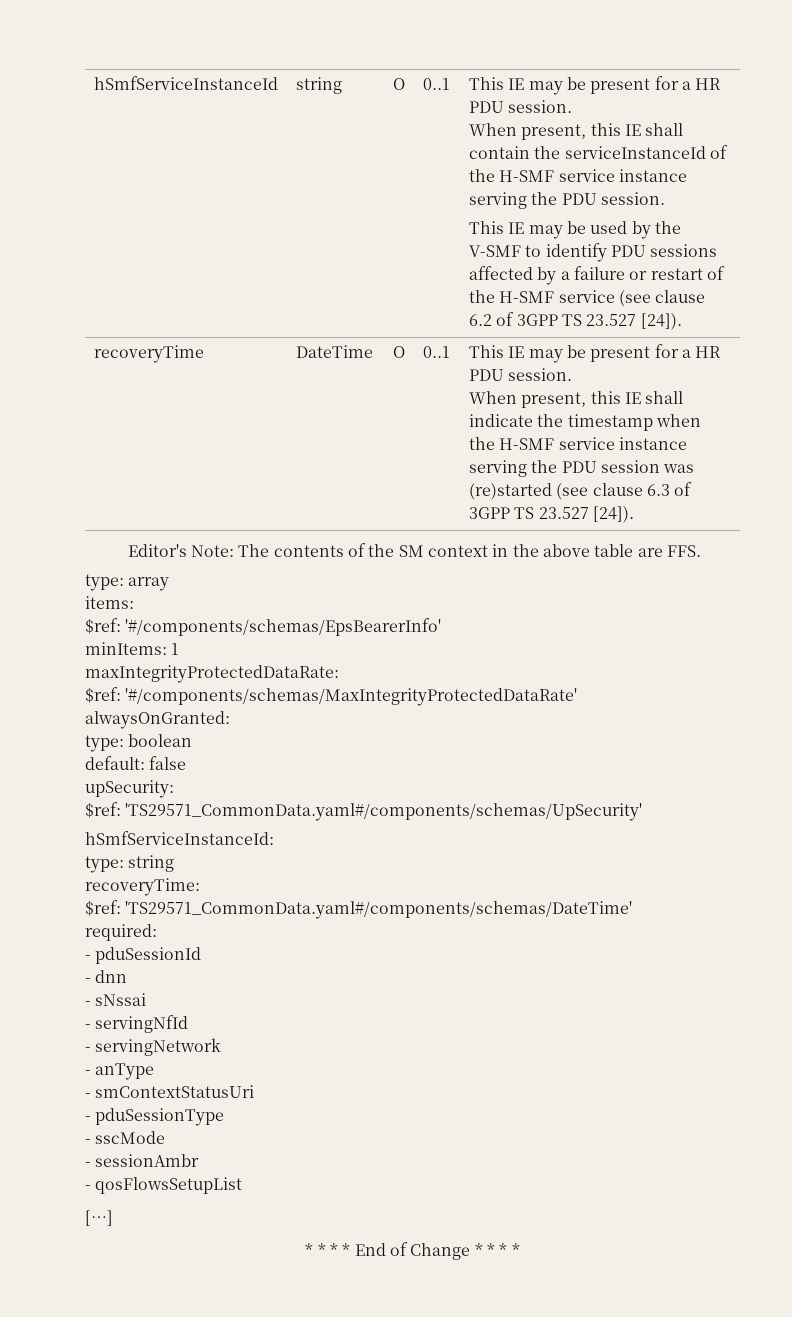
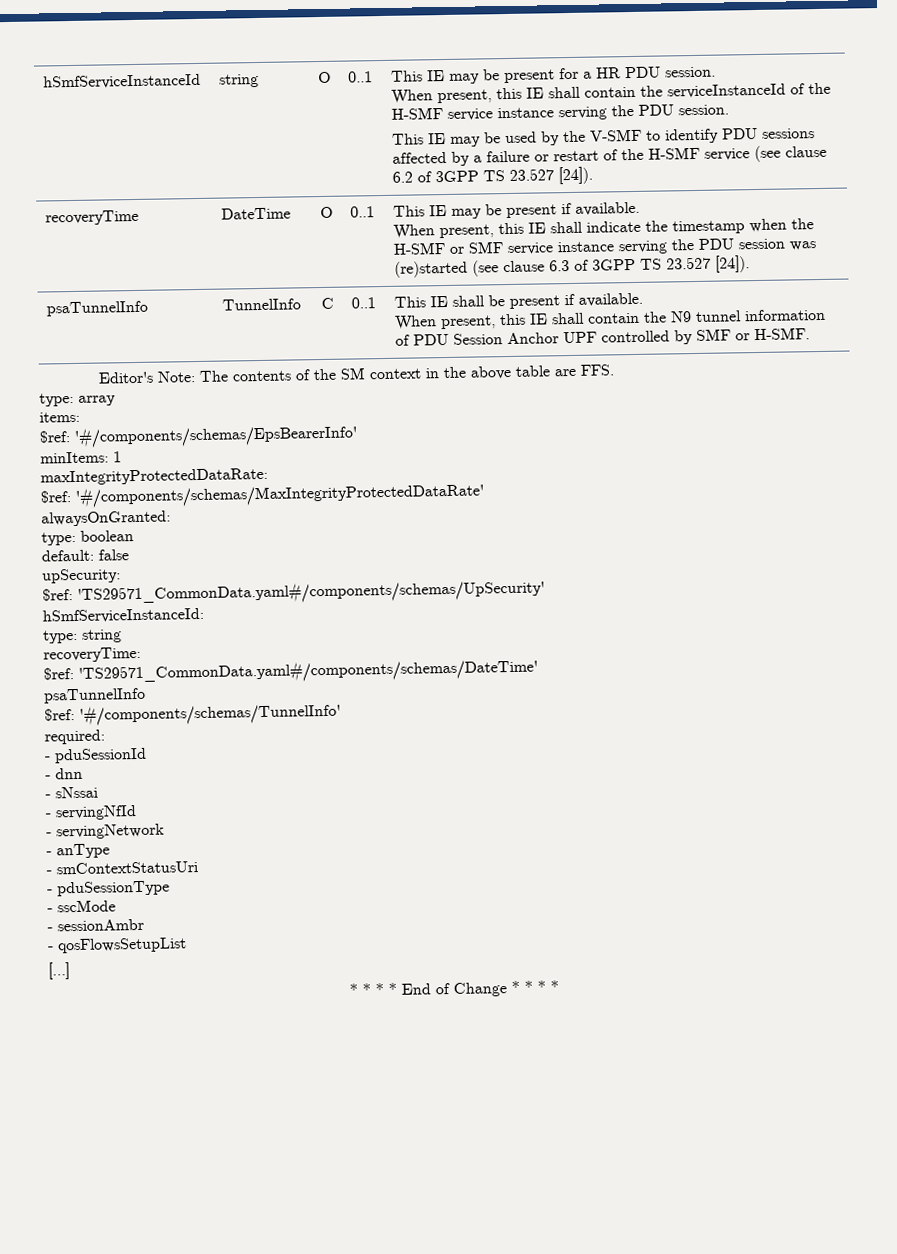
[654,344,722,358] [468,368,573,381] for a HR PDU session. -> [561,201,641,216] if available.
(555, 444) none -> [449,241,505,254] or SMF
(634, 514) none -> [46,300,149,317] [222,298,302,311] [320,297,334,310] [351,297,377,309] [394,292,644,309] [394,308,827,330] [395,327,811,346] // psaTunnelInfo | TunnelInfo | C | 0..1 | This IE shall be present if available. // When present, this IE shall contain the N9 tunnel information of PDU Session Anchor UPF controlled by SMF or H-SMF.
(633, 910) none -> [43,687,146,704] [44,701,341,726] // psaTunnelInfo // $ref: '#/components/schemas/TunnelInfo'

